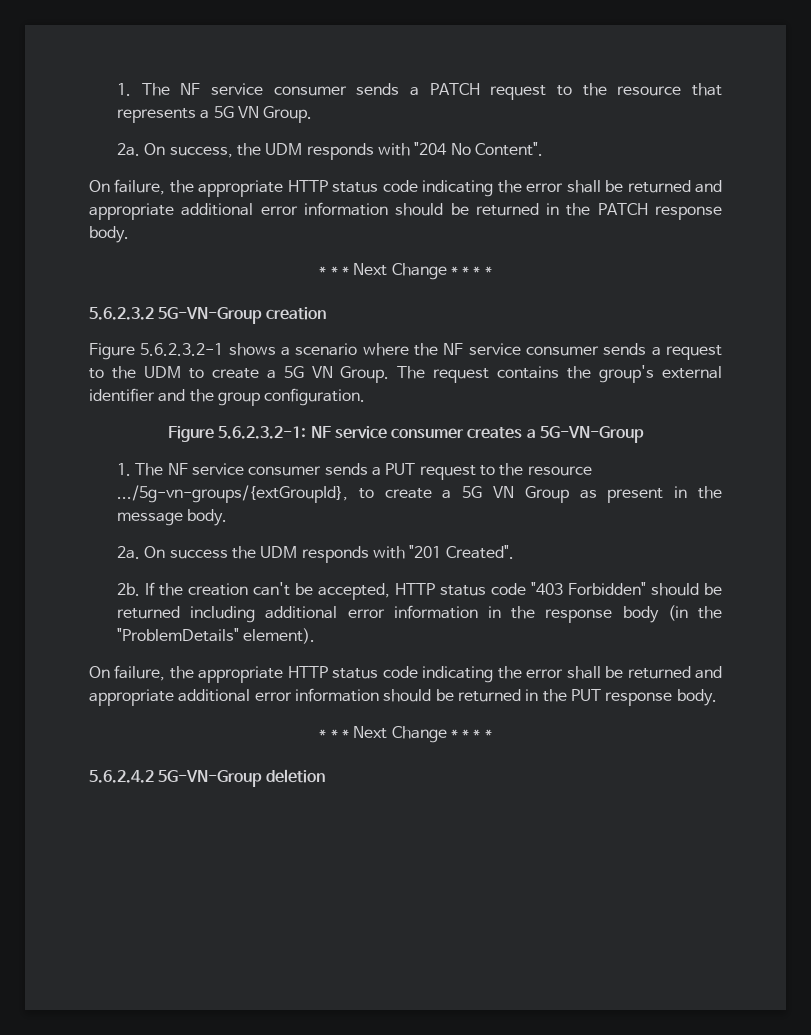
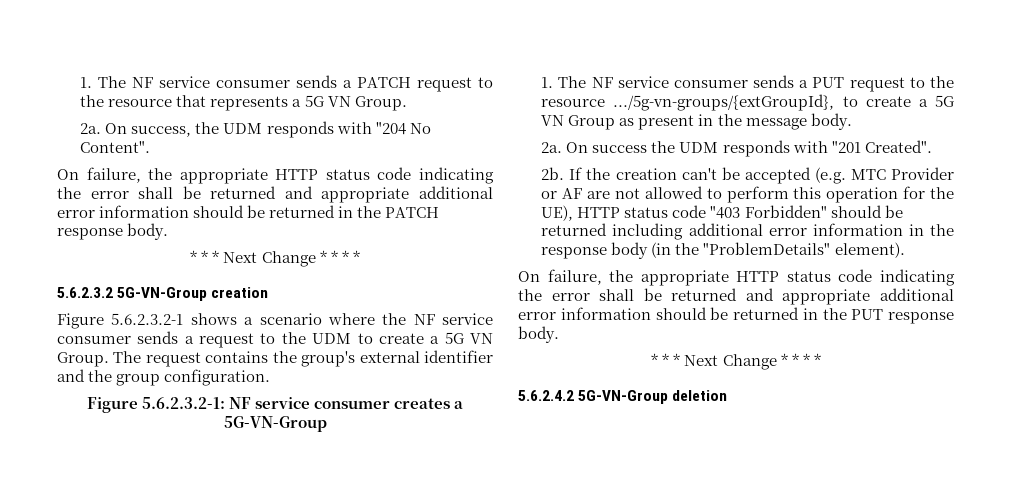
[318,583,391,600] accepted, -> [744,167,954,184] [541,186,954,203] [541,205,574,221] accepted (e.g. MTC Provider or AF are not allowed to perform this operation for the UE),

